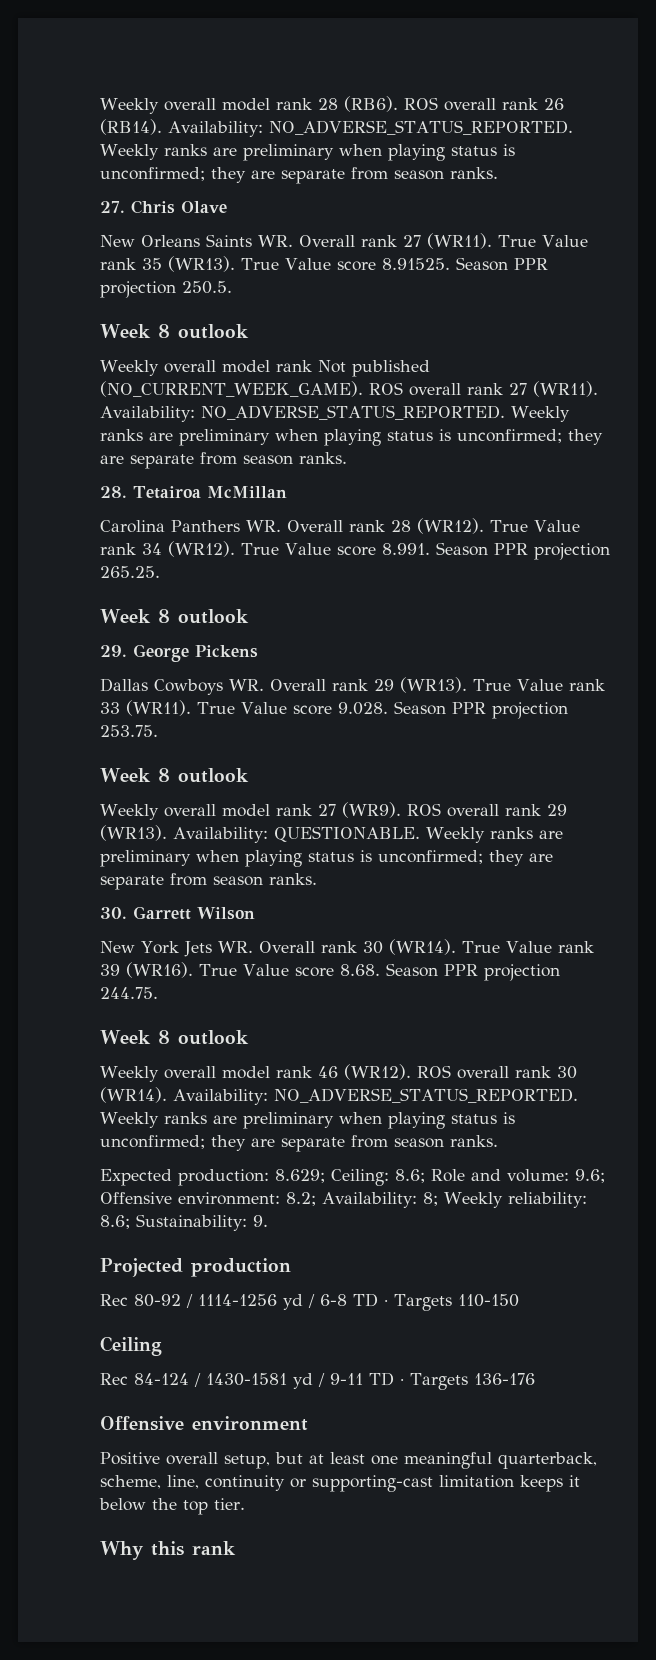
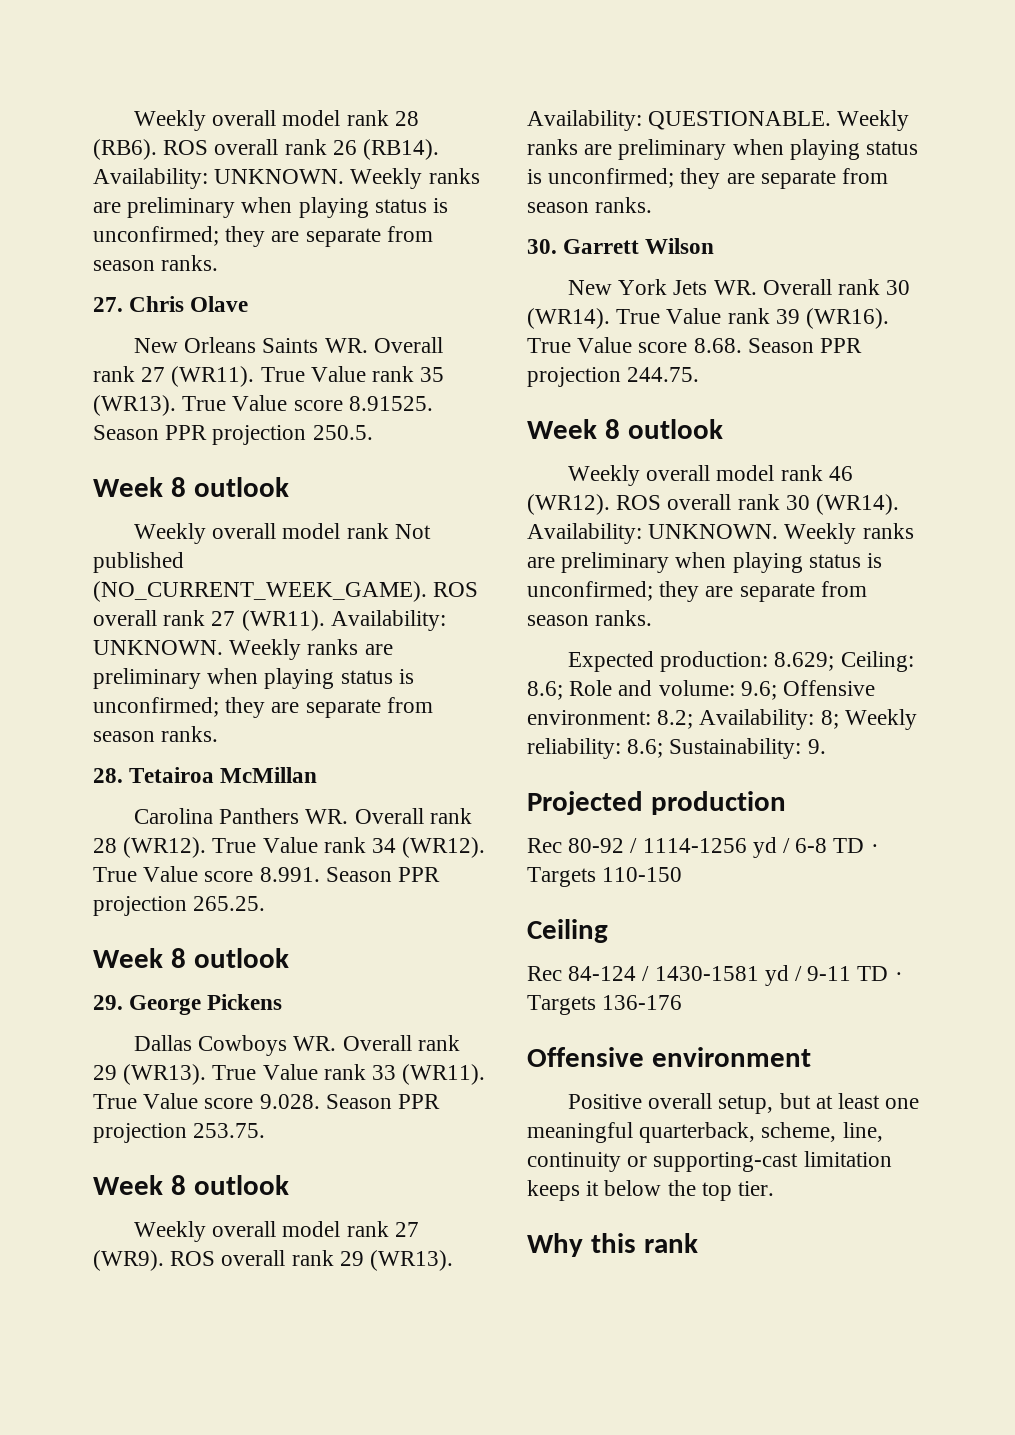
[268,120,573,135] NO_ADVERSE_STATUS_REPORTED. -> [214,169,345,184] UNKNOWN.
[200,405,505,420] NO_ADVERSE_STATUS_REPORTED. -> [93,640,223,655] UNKNOWN.
[273,1088,578,1103] NO_ADVERSE_STATUS_REPORTED. -> [648,524,779,539] UNKNOWN.

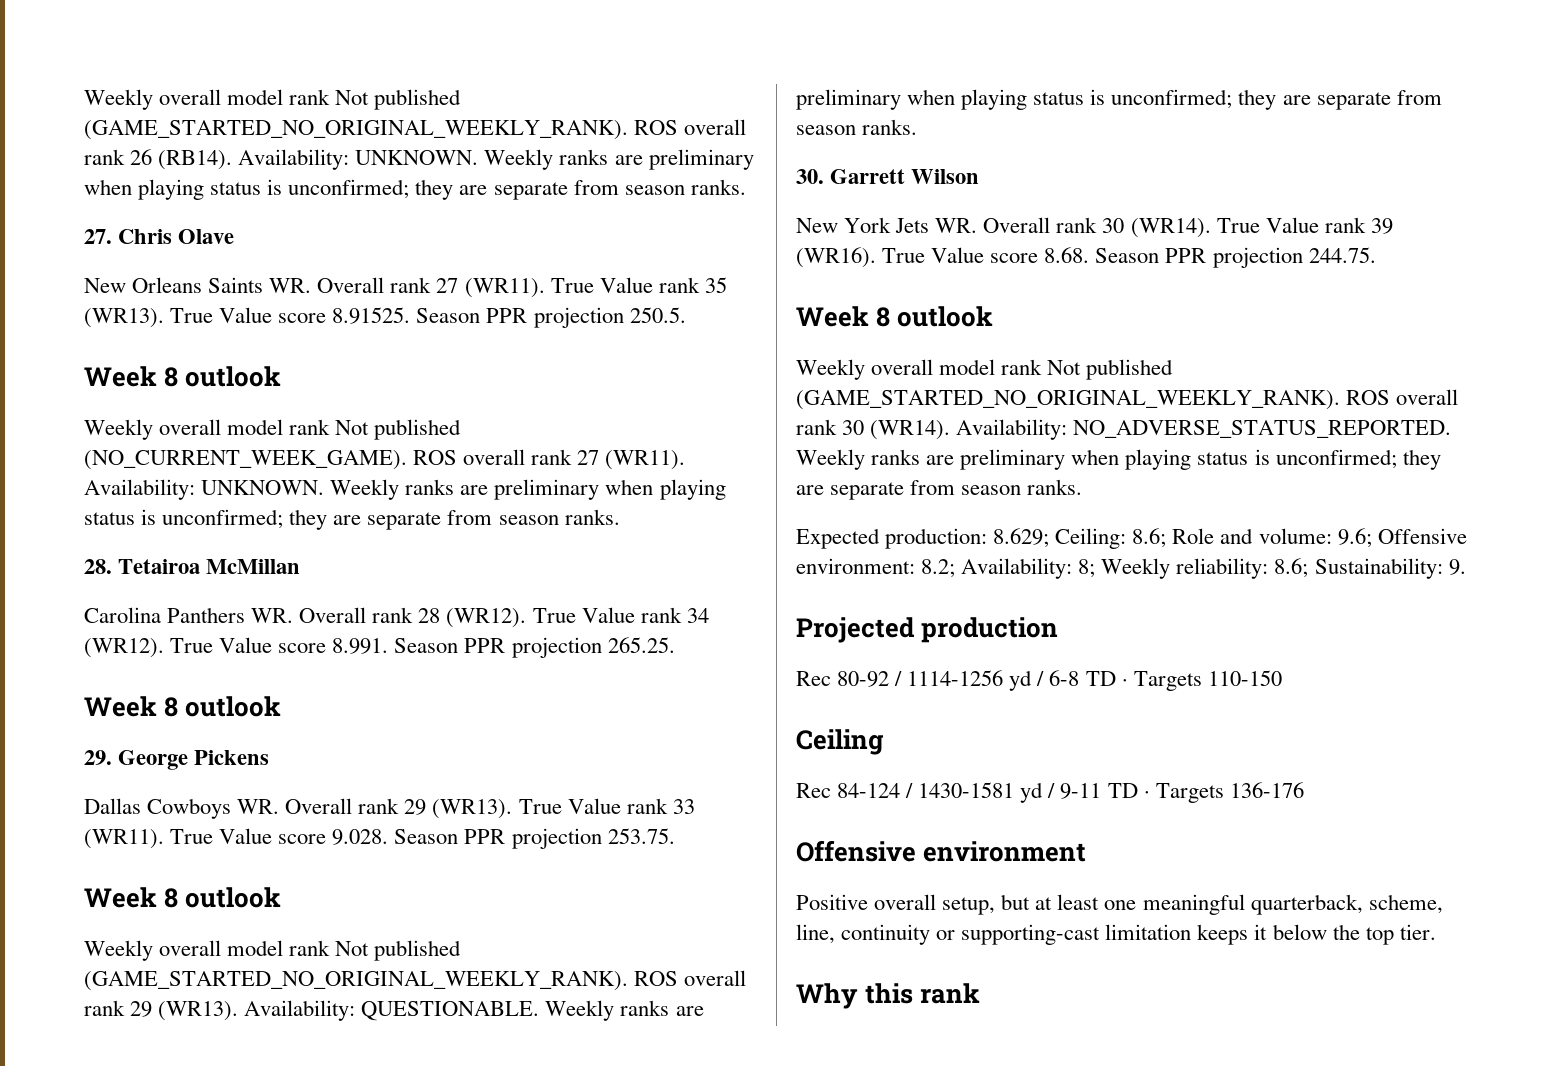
[133,110,419,131] [93,139,157,160] Weekly overall model rank 28 (RB6). -> [84,89,462,110] [84,120,628,140] Weekly overall model rank Not published (GAME_STARTED_NO_ORIGINAL_WEEKLY_RANK).
[394,1222,419,1237] [93,1250,164,1271] 27 (WR9). -> [335,940,462,961] [84,971,628,991] Not published (GAME_STARTED_NO_ORIGINAL_WEEKLY_RANK).
[828,466,853,481] [527,494,610,515] 46 (WR12). -> [1047,359,1174,380] [796,390,1340,410] Not published (GAME_STARTED_NO_ORIGINAL_WEEKLY_RANK).
[648,524,779,539] UNKNOWN. -> [1073,420,1452,438] NO_ADVERSE_STATUS_REPORTED.

